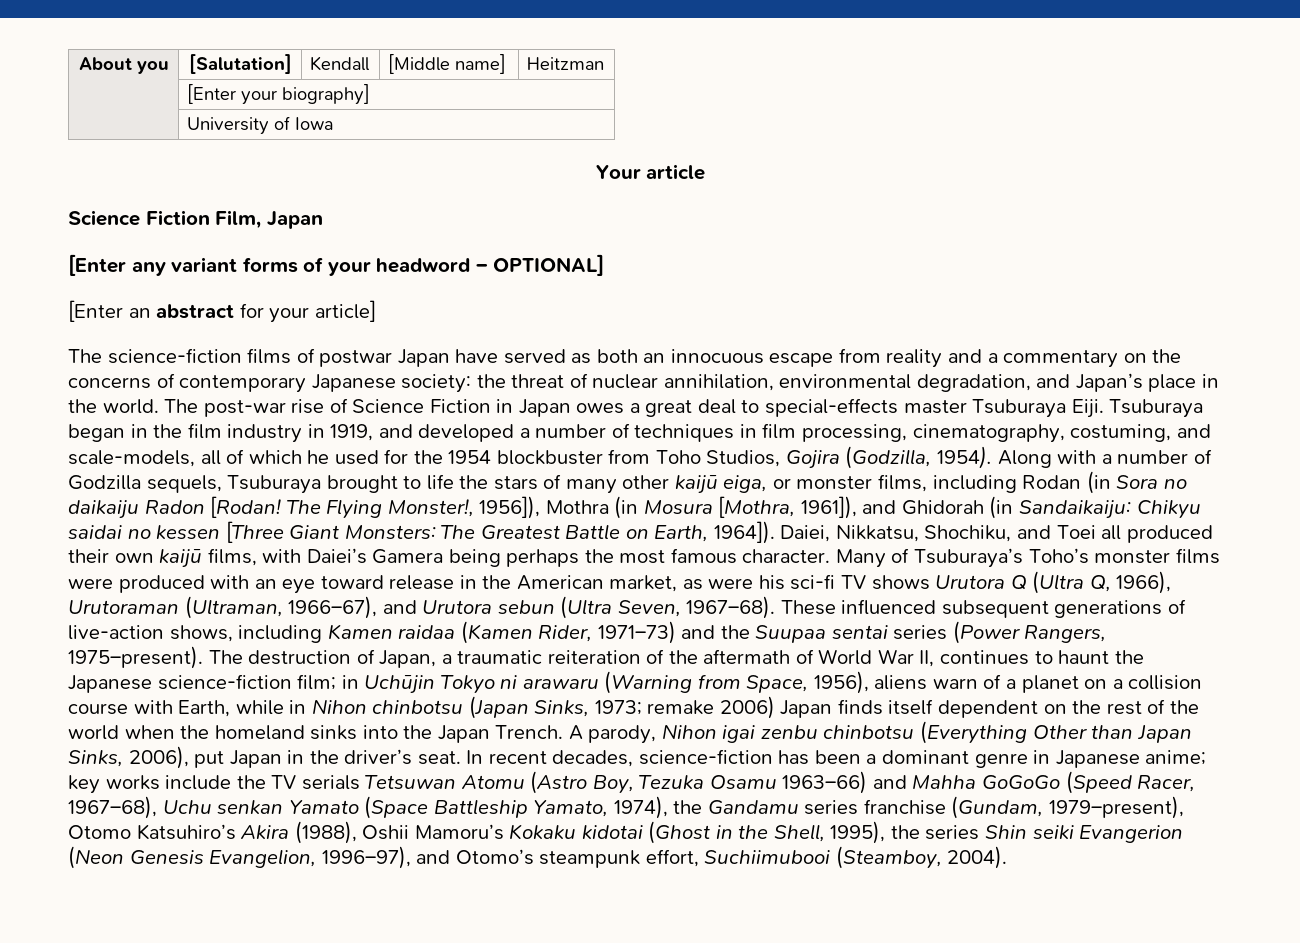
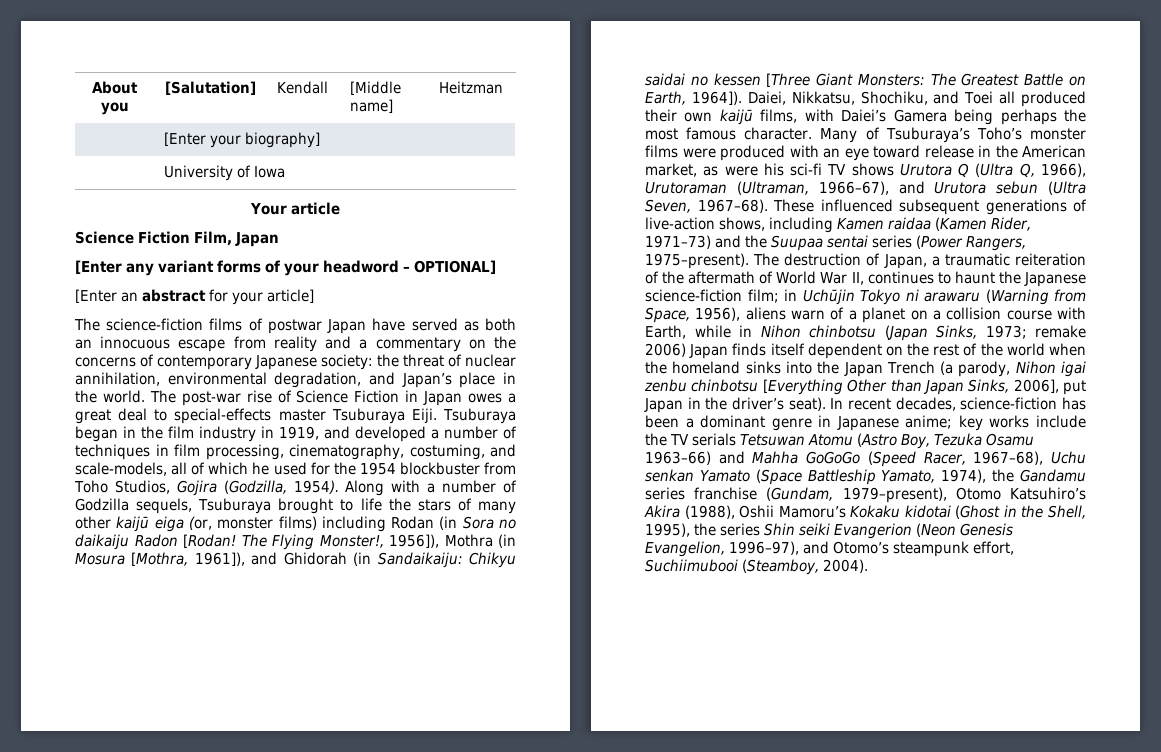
[723,474,928,493] eiga, or monster films, -> [154,516,317,532] eiga (or, monster films)
[495,725,583,740] Trench. A -> [886,361,954,375] Trench (a
[920,721,1028,744] (Everything -> [762,379,843,395] [Everything
[128,746,189,769] 2006), -> [1013,379,1059,393] 2006],
[417,751,461,765] seat. -> [788,397,826,411] seat).

